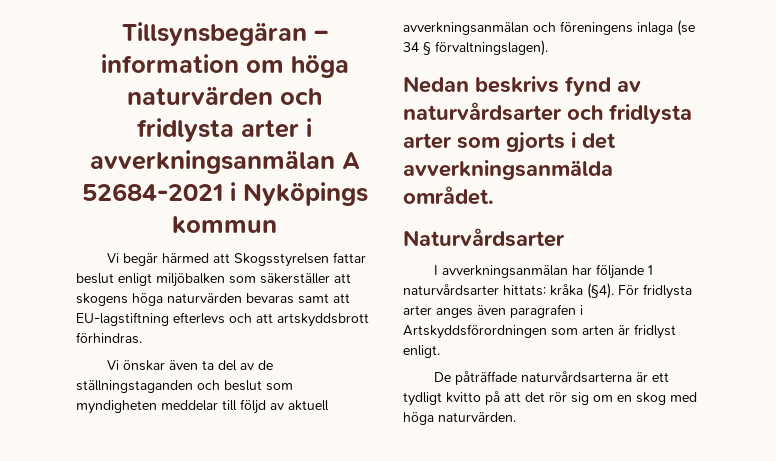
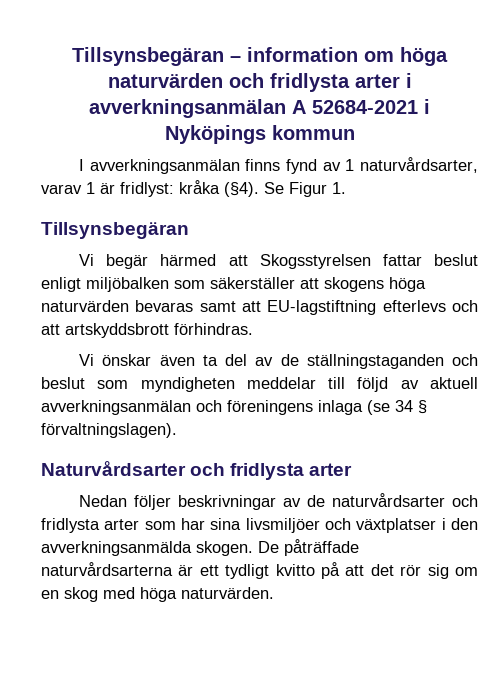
(277, 225) none -> [79,157,478,174] [41,180,346,197] [41,222,189,239] // I avverkningsanmälan finns fynd av 1 naturvårdsarter, varav 1 är fridlyst: kråka (§4). Se Figur 1. // Tillsynsbegäran
[403,76,641,96] Nedan beskrivs fynd av -> [41,461,353,480] [79,495,326,510] Naturvårdsarter och fridlysta arter // Nedan följer beskrivningar av de
[506,132,616,153] [403,160,613,180] [403,186,494,205] [403,228,565,247] [434,264,654,279] [403,283,692,299] [403,304,583,318] [403,324,676,339] [403,345,440,358] gjorts i det avverkningsanmälda området. // Naturvårdsarter // I avverkningsanmälan har följande 1 naturvårdsarter hittats: kråka (§4). För fridlysta arter anges även paragrafen i Artskyddsförordningen som arten är fridlyst enligt. // -> [181,518,478,533] [41,541,253,556] har sina livsmiljöer och växtplatser i den avverkningsanmälda skogen.

